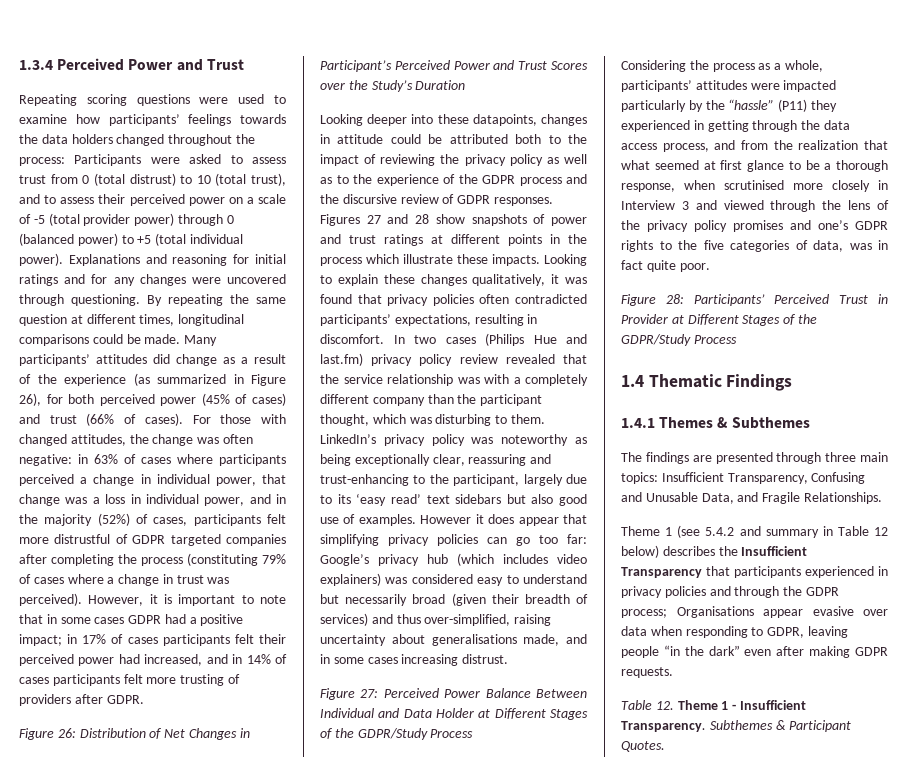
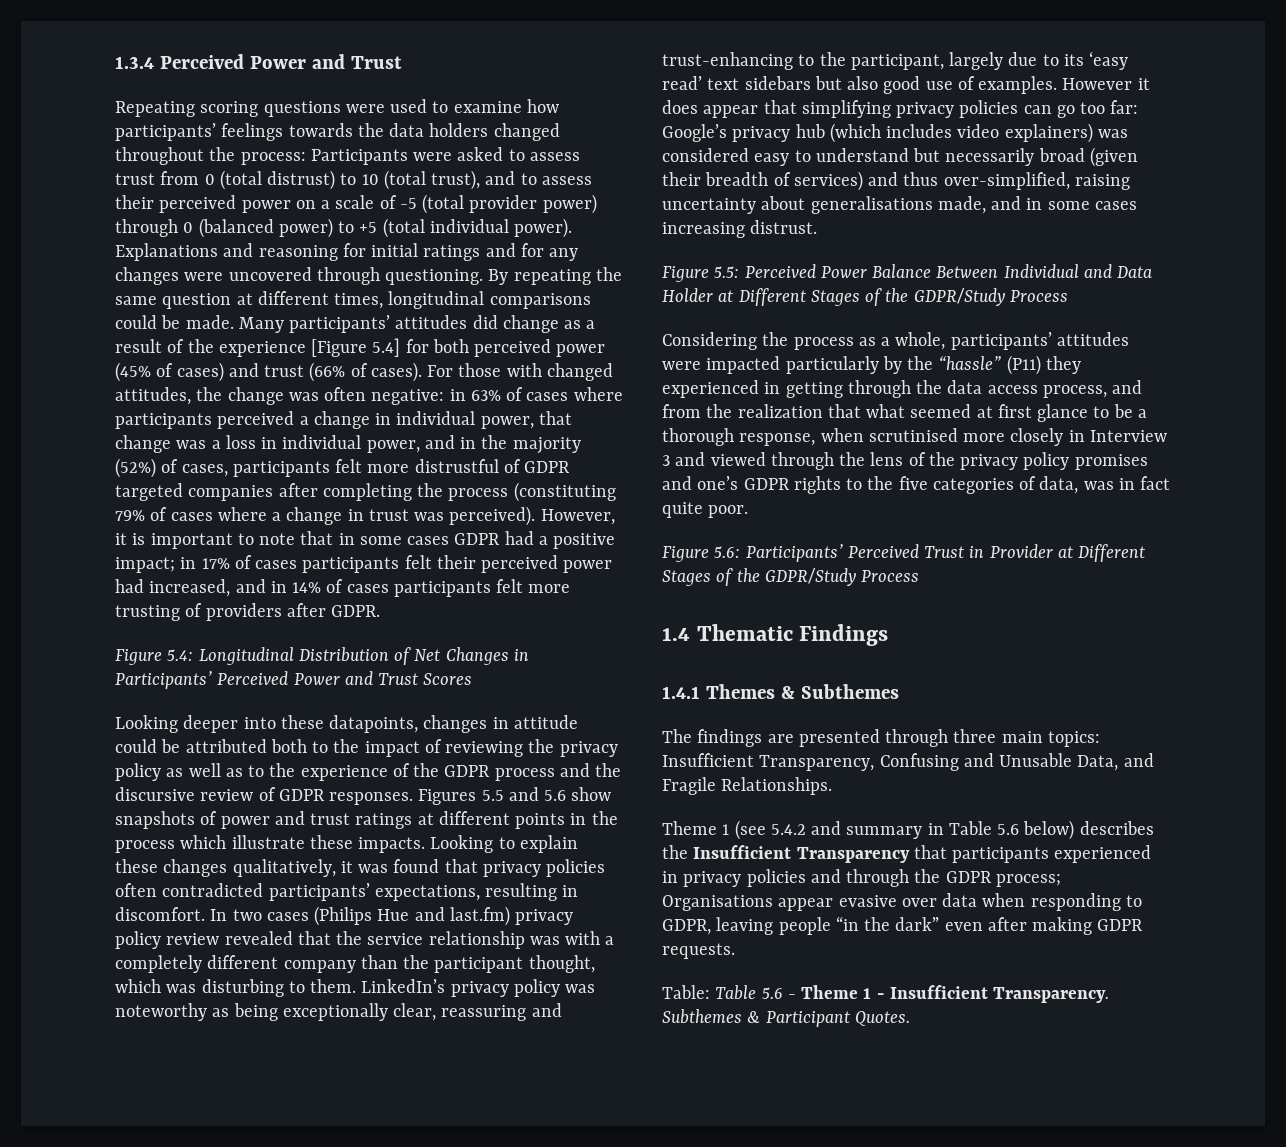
[133,373,286,386] [19,393,41,406] (as summarized in Figure 26), -> [311,338,401,357] [Figure 5.4]
[57,728,76,738] 26: -> [167,647,294,665] 5.4: Longitudinal
[320,60,392,72] Participant’s -> [115,671,212,689] Participants’
[320,80,466,92] over the Study’s Duration -> (473, 679) none
[366,214,430,224] 27 and 28 -> [481,787,567,801] 5.5 and 5.6
[360,689,379,698] 27: -> [714,266,740,278] 5.5:
[665,294,684,304] 28: -> [714,546,741,558] 5.6:
[874,527,888,536] 12 -> [997,824,1020,835] 5.6
[621,700,674,710] Table 12. -> [662,985,796,1000] Table: Table 5.6 -

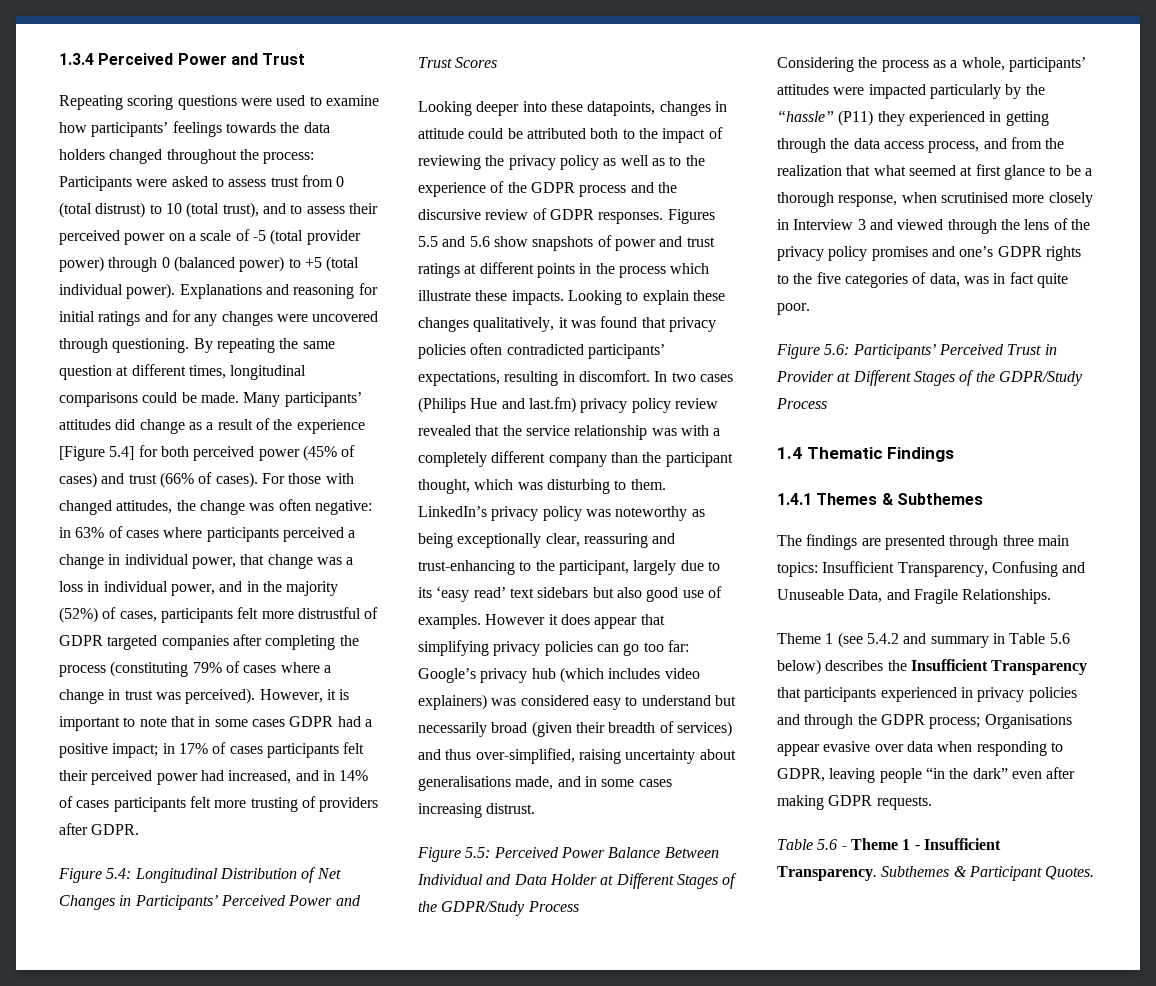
[999,753,1073,767] Unusable -> [777,589,844,600] Unuseable
[662,985,710,999] Table: -> (932, 803) none

